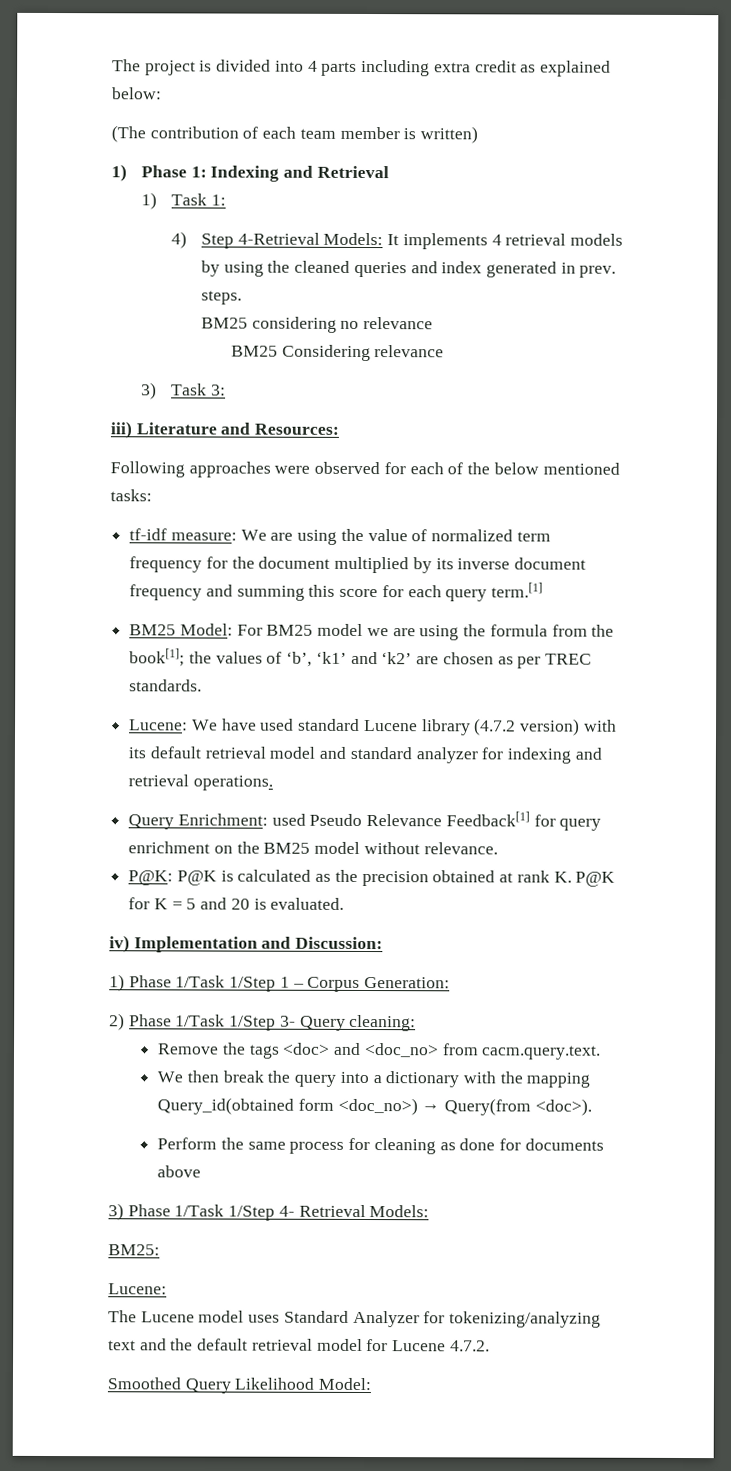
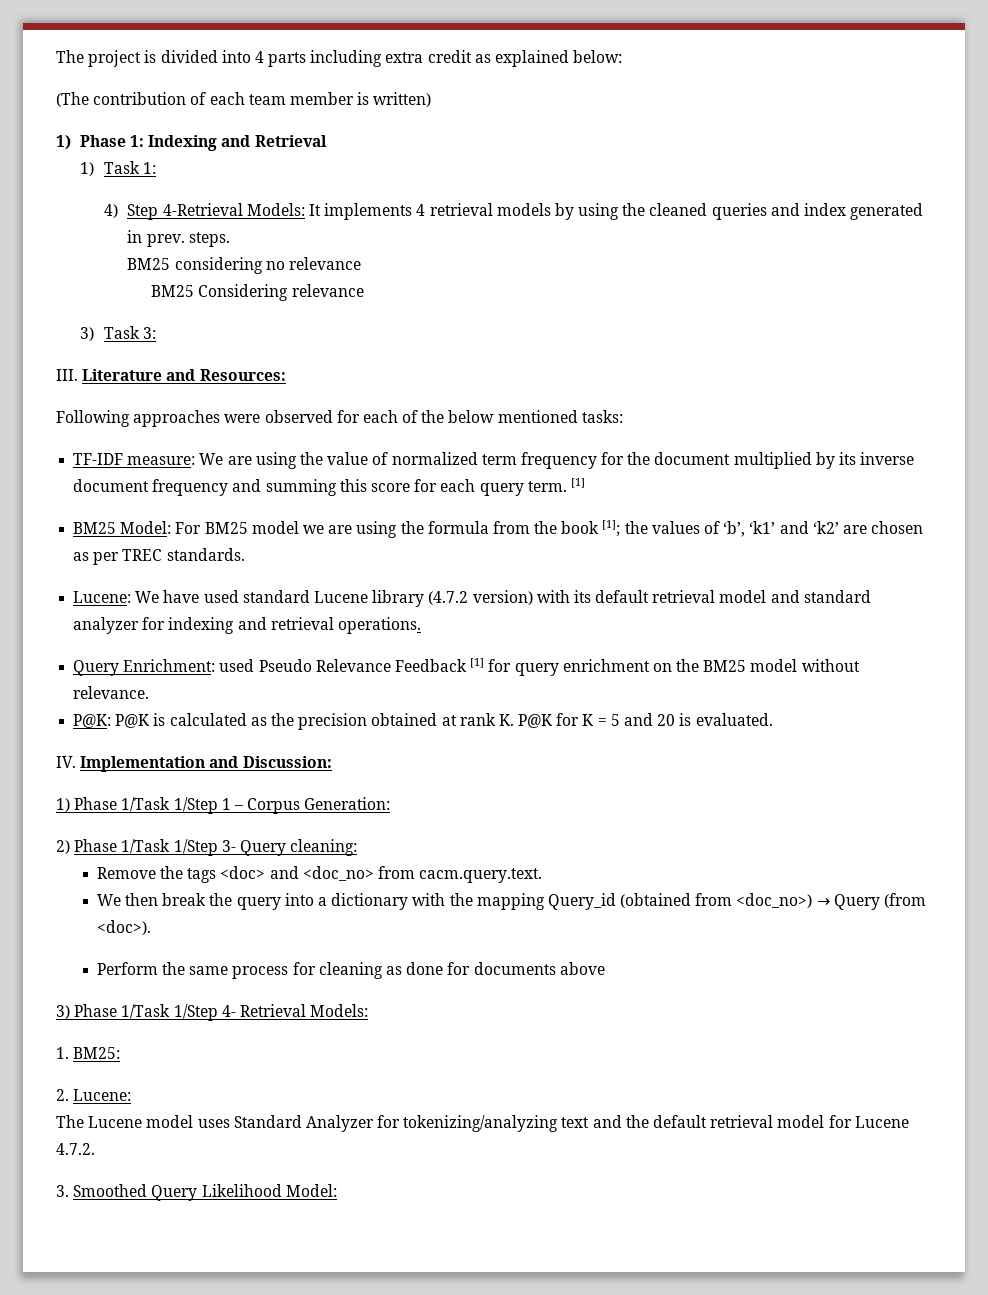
[110,421,132,439] iii) -> [56,369,78,381] III.
[129,528,168,541] tf-idf -> [73,453,124,465] TF-IDF
[491,582,544,598] term.[1] -> [527,478,585,492] term. [1]
[129,648,186,667] book[1]; -> [561,520,621,537] book [1];
[445,811,530,827] Feedback[1] -> [394,658,485,672] Feedback [1]
[109,935,130,953] iv) -> [56,756,76,768] IV.
[157,1097,532,1116] Query_id(obtained form <doc_no>) → Query(from -> [547,893,926,910] Query_id (obtained from <doc_no>) → Query (from
(430, 1211) none -> [56,1047,69,1059] 1.
(160, 1250) none -> [56,1089,69,1101] 2.
(490, 1346) none -> [56,1185,69,1197] 3.

